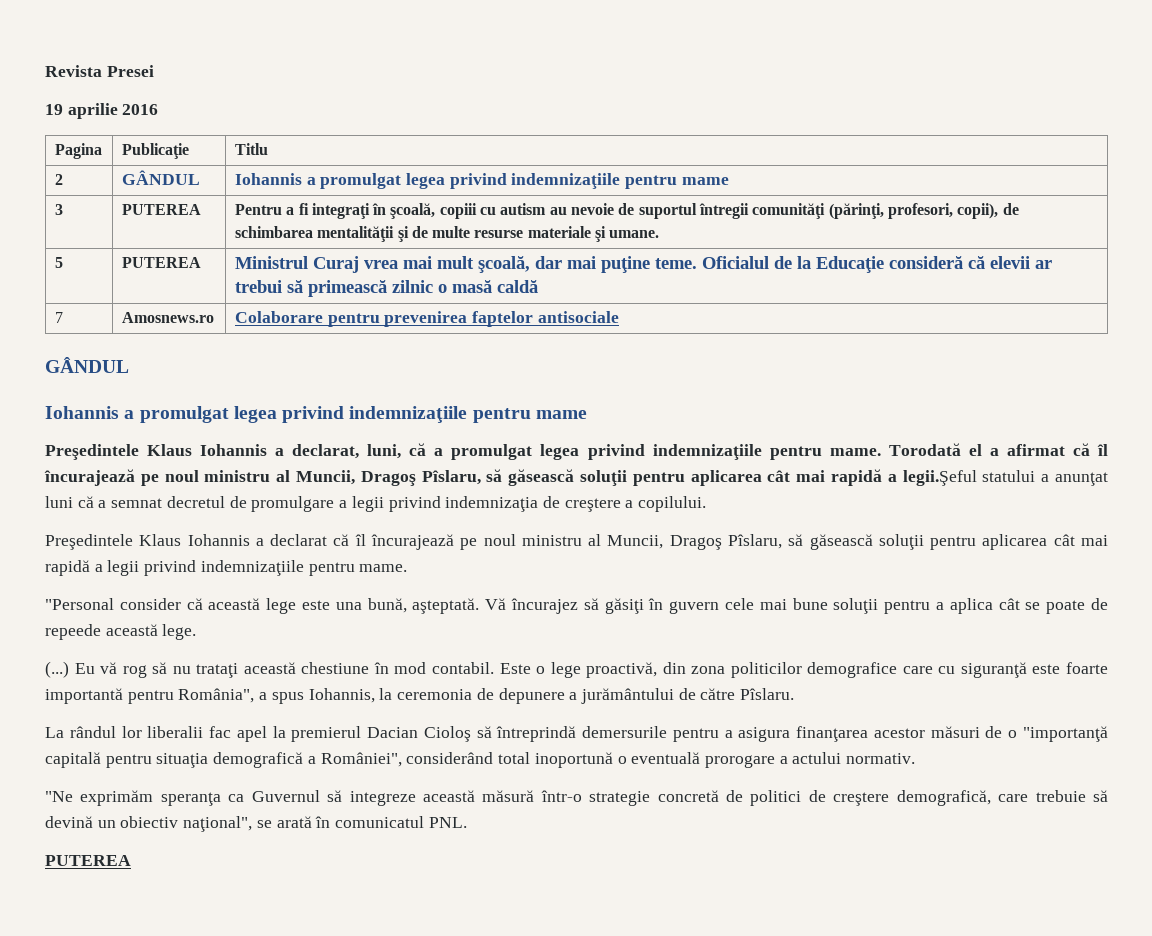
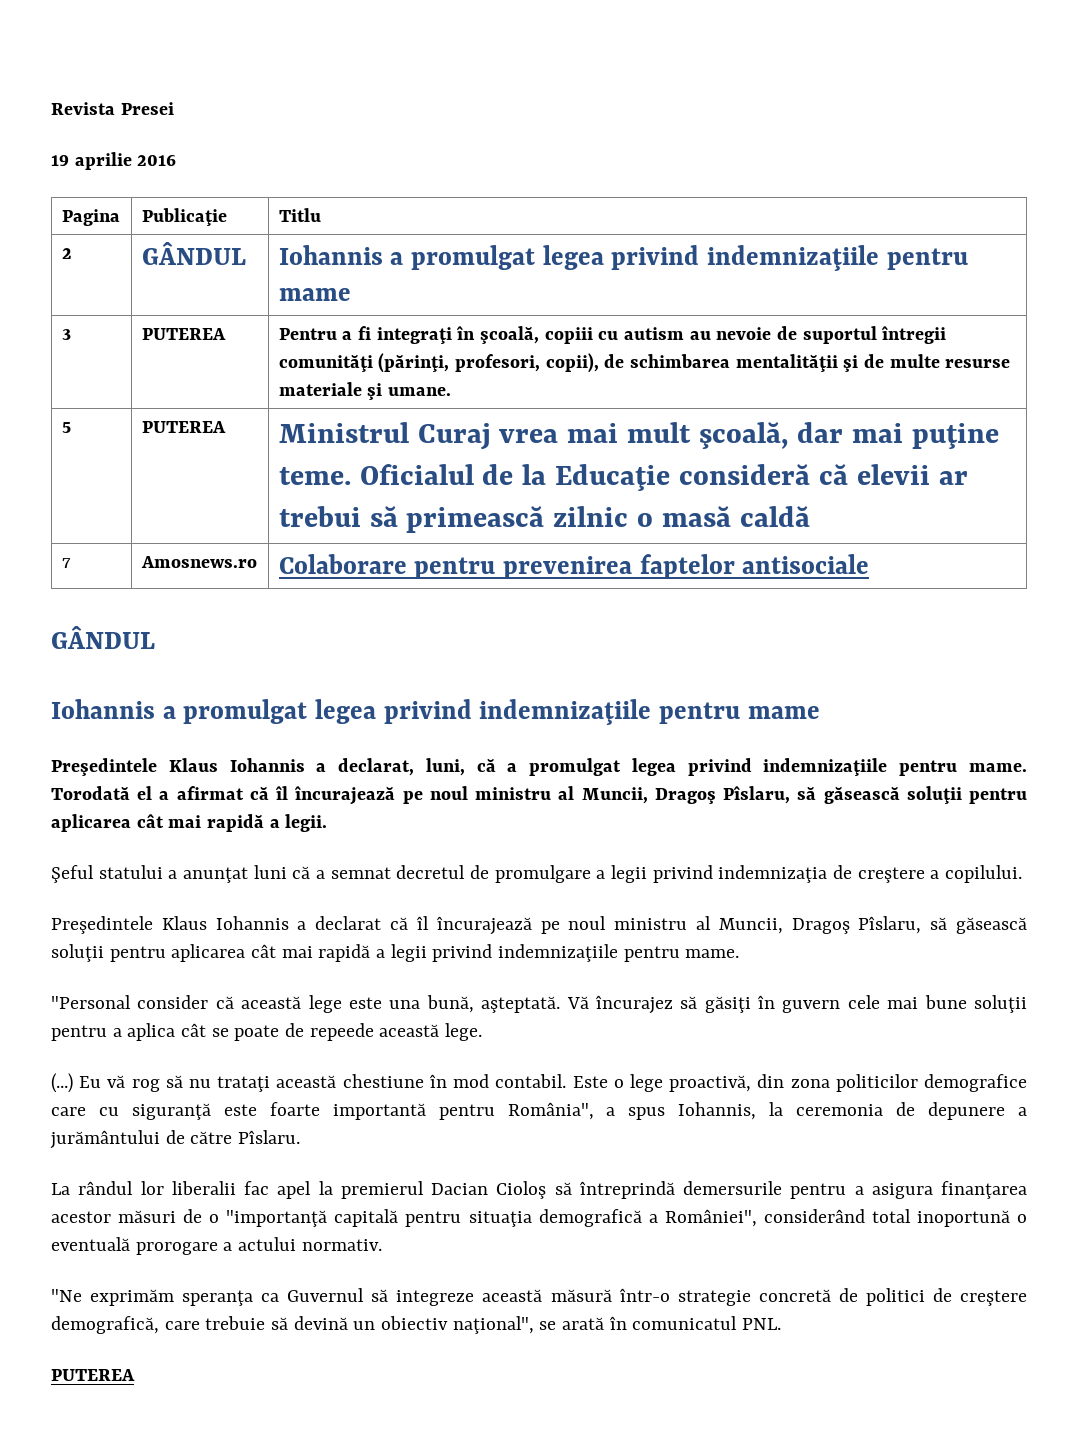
[902,470,977,486] legii.Şeful -> [285,814,328,832] [51,865,94,883] legii. // Şeful

